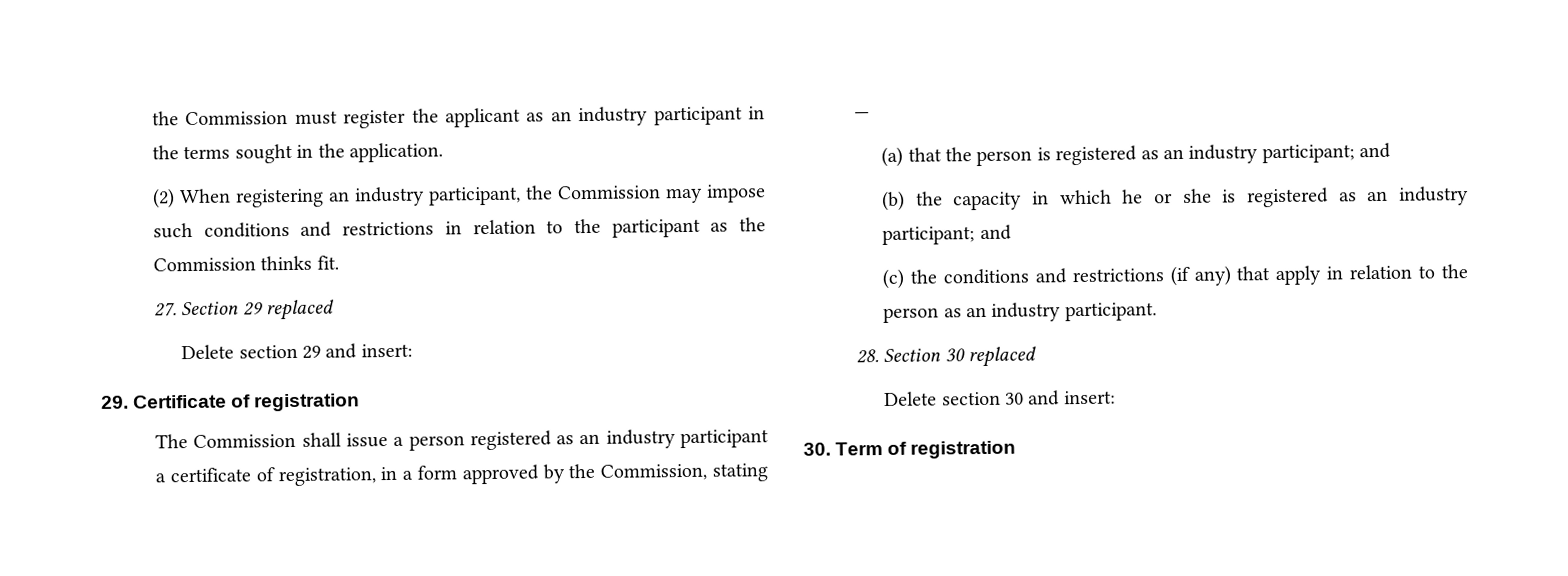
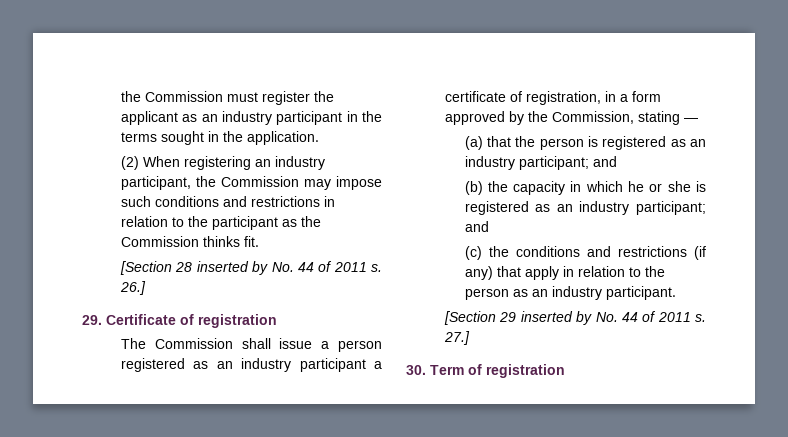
[154,299,335,321] [181,343,413,360] 27. Section 29 replaced // Delete section 29 and insert: -> [120,261,382,275] [120,281,147,295] [Section 28 inserted by No. 44 of 2011 s. 26.]
[856,346,1037,368] [884,390,1116,406] 28. Section 30 replaced // Delete section 30 and insert: -> [444,311,706,325] [444,331,471,345] [Section 29 inserted by No. 44 of 2011 s. 27.]

